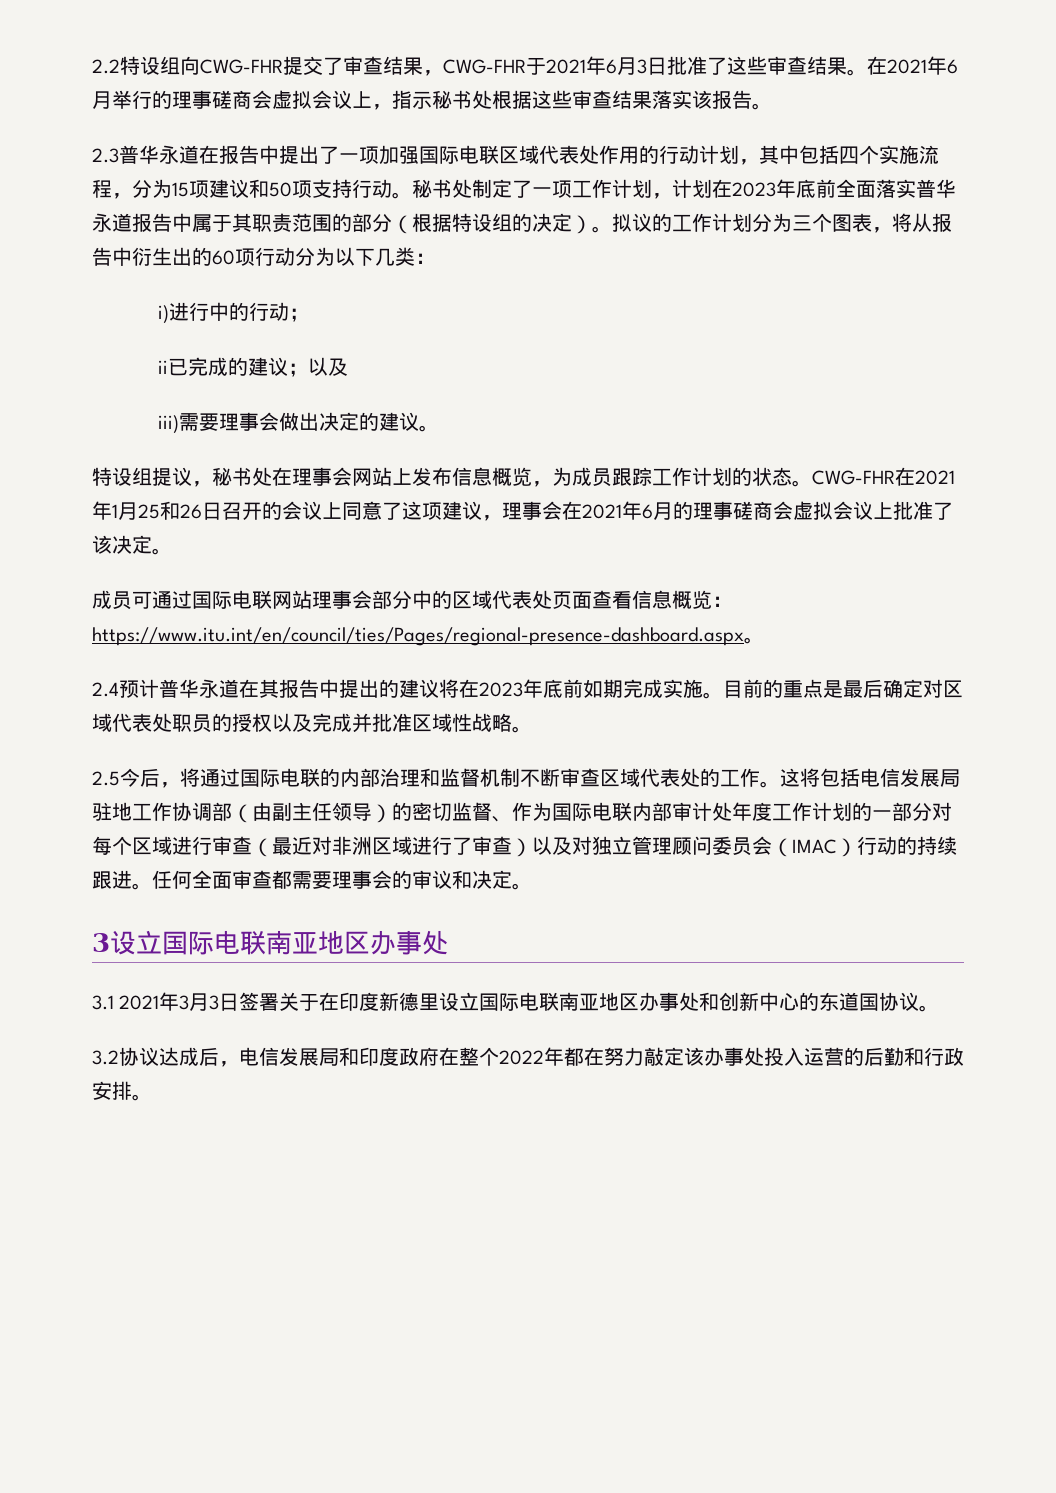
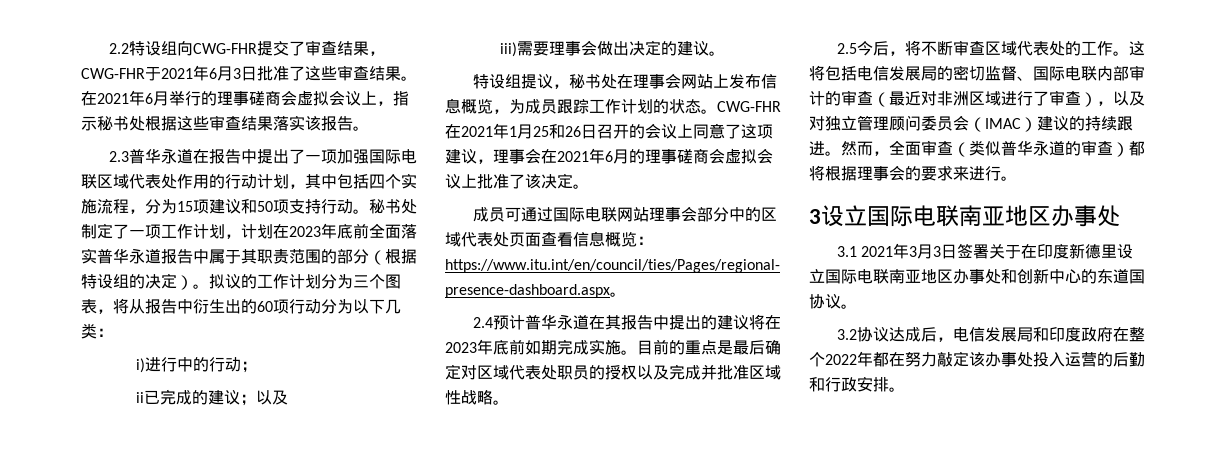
[200,768,520,787] 通过国际电联的内部治理和监督机制 -> (921, 48) none
[92,802,392,823] 驻地工作协调部（由副主任领导） -> (937, 73) none
[512,802,552,821] 作为 -> (1033, 78) none
[712,802,952,821] [92,836,212,855] 处年度工作计划的一部分对每个区域进行 -> [825,91,841,106] 的
(532, 847) none -> [1097,101,1113,106] ，
[857,836,897,855] 行动 -> [1037,116,1069,131] 建议
[152,870,192,889] 任何 -> [841,141,889,156] 然而，
[272,870,512,889] 都需要理事会的审议和决定 -> [953,140,1145,157] [809,165,1001,181] （类似普华永道的审查）都将根据理事会的要求来进行

